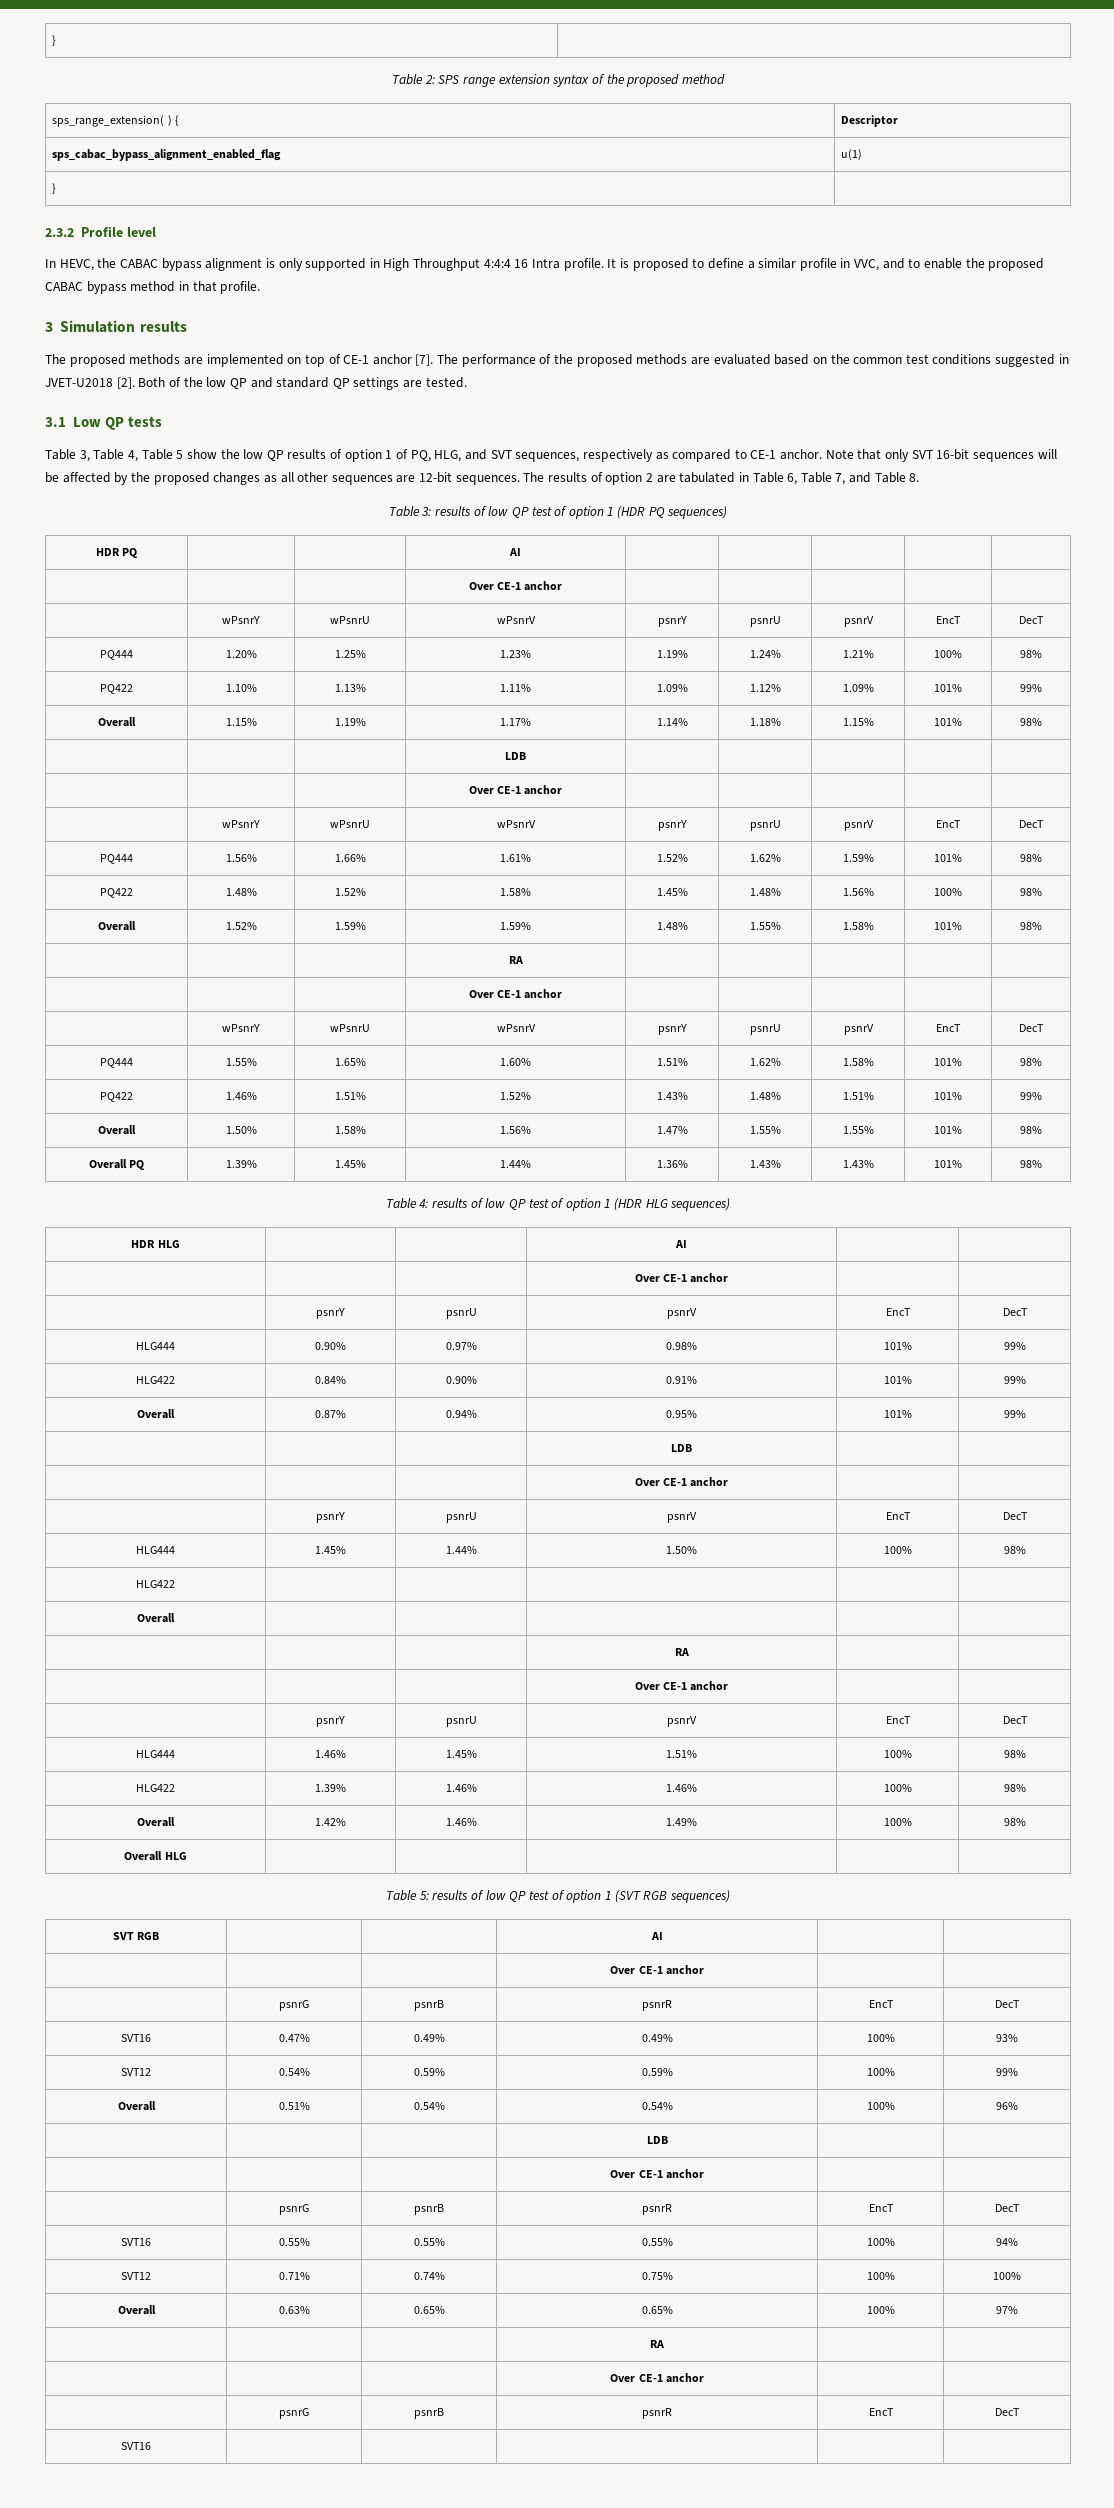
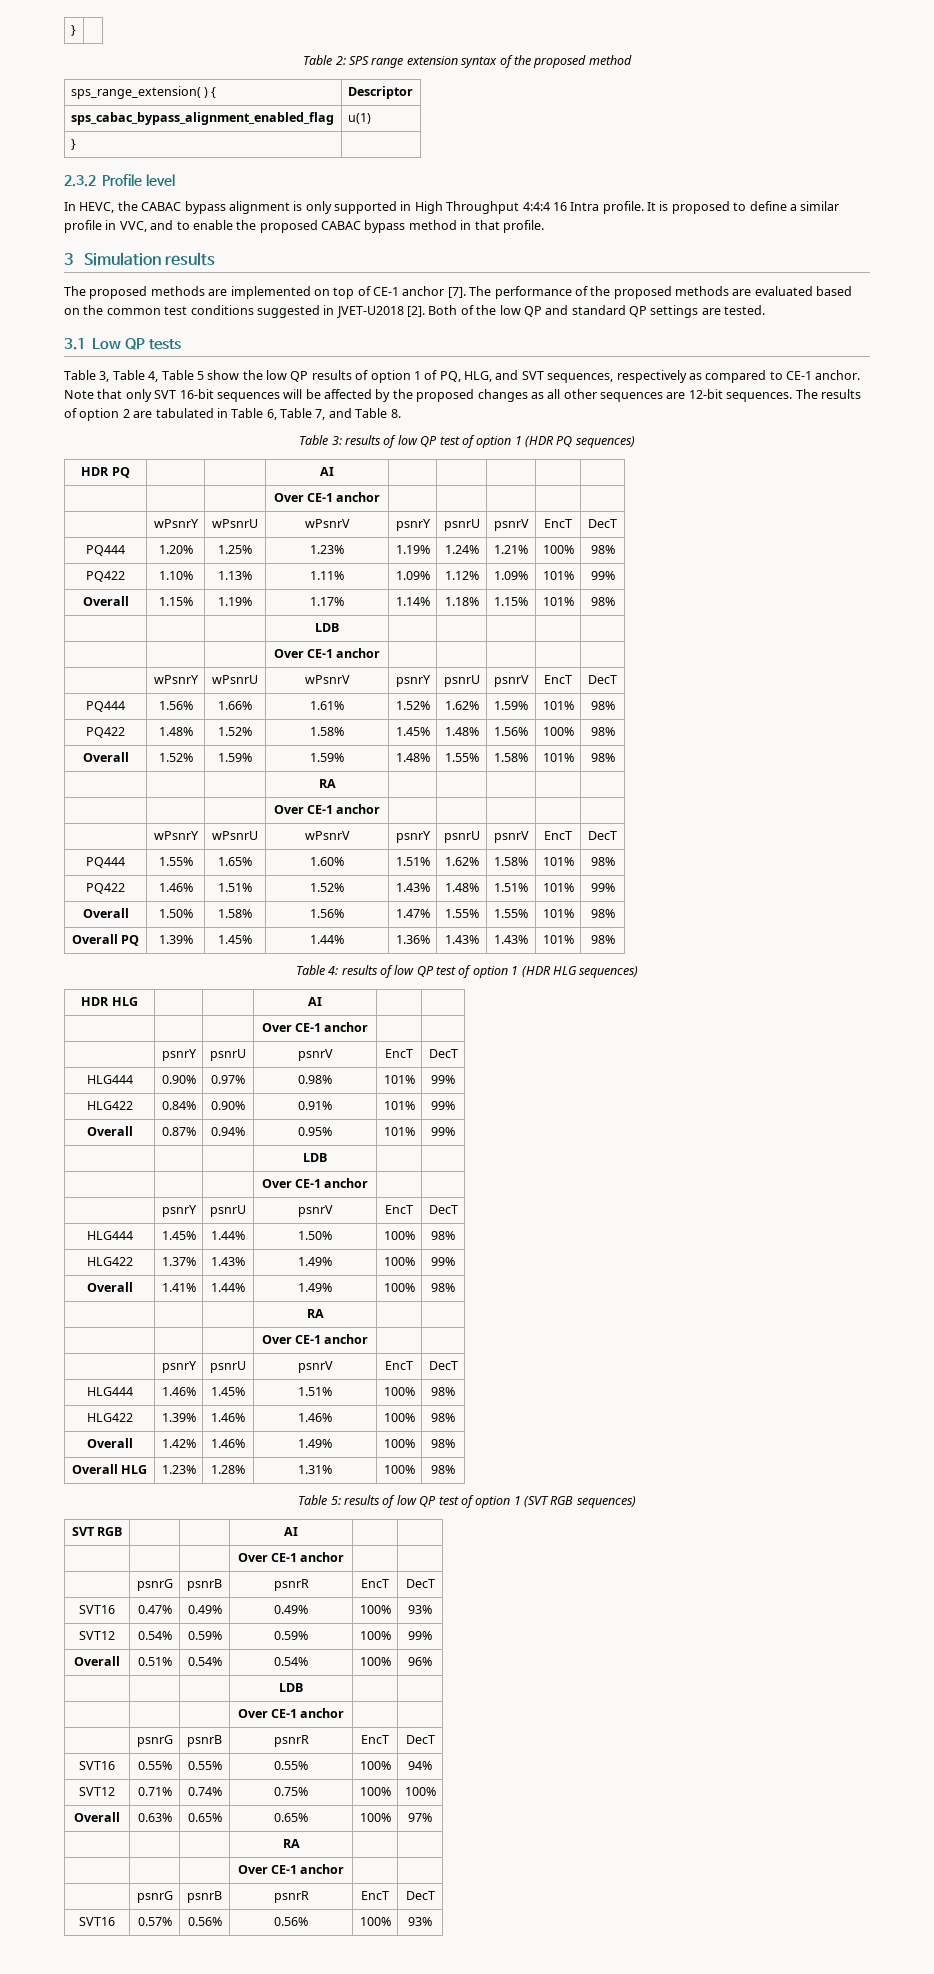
[137,1613,175,1623] | | | | // Overall | | | | | -> [161,1257,196,1266] [211,1257,245,1266] [298,1257,332,1266] [383,1257,415,1266] [431,1257,455,1266] [86,1282,133,1292] [161,1283,196,1292] [211,1283,245,1292] [298,1283,332,1292] [383,1283,415,1292] [431,1283,455,1292] 1.37% | 1.43% | 1.49% | 100% | 99% // Overall | 1.41% | 1.44% | 1.49% | 100% | 98%
(187, 1856) | | | | -> [161,1465,196,1474] [211,1465,245,1474] [298,1465,332,1474] [383,1465,415,1474] [431,1465,455,1474] 1.23% | 1.28% | 1.31% | 100% | 98%
(151, 2446) | | | | -> [137,1917,172,1926] [187,1917,222,1926] [274,1917,308,1926] [359,1917,391,1926] [408,1917,432,1926] 0.57% | 0.56% | 0.56% | 100% | 93%

